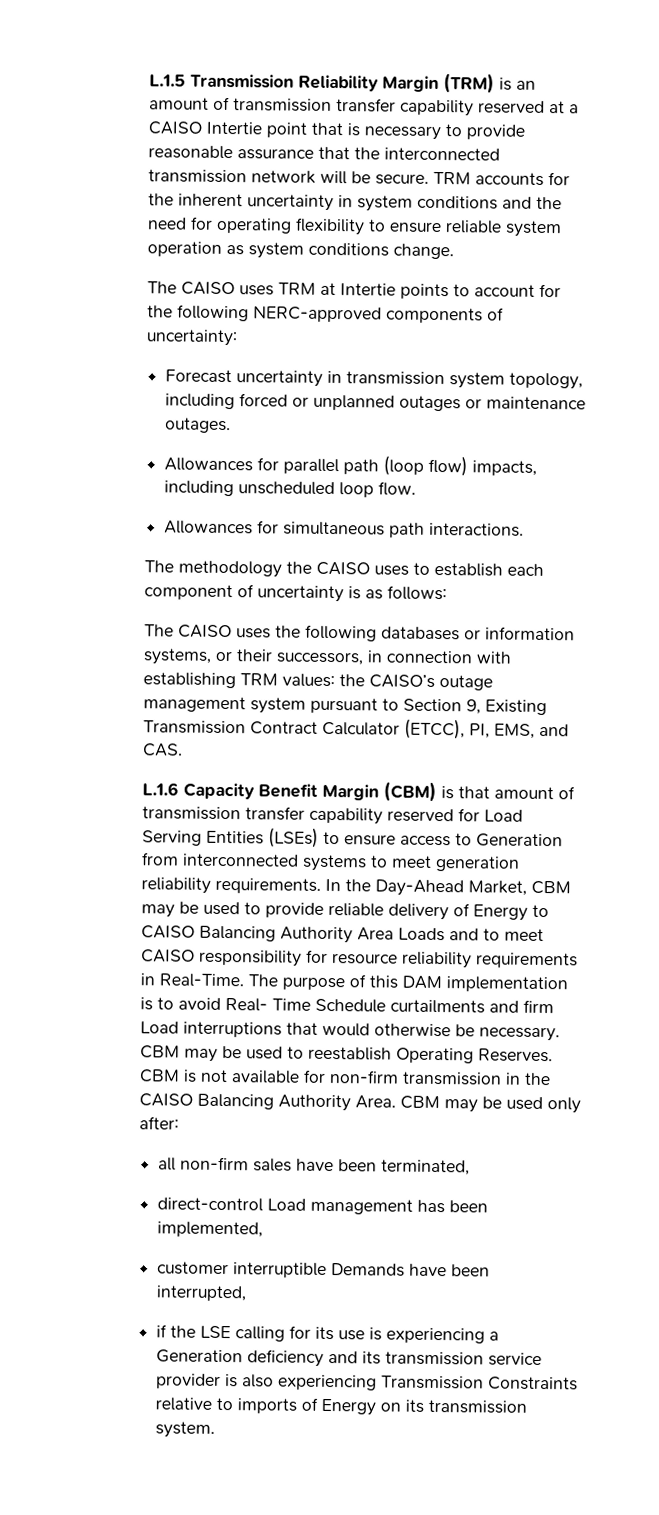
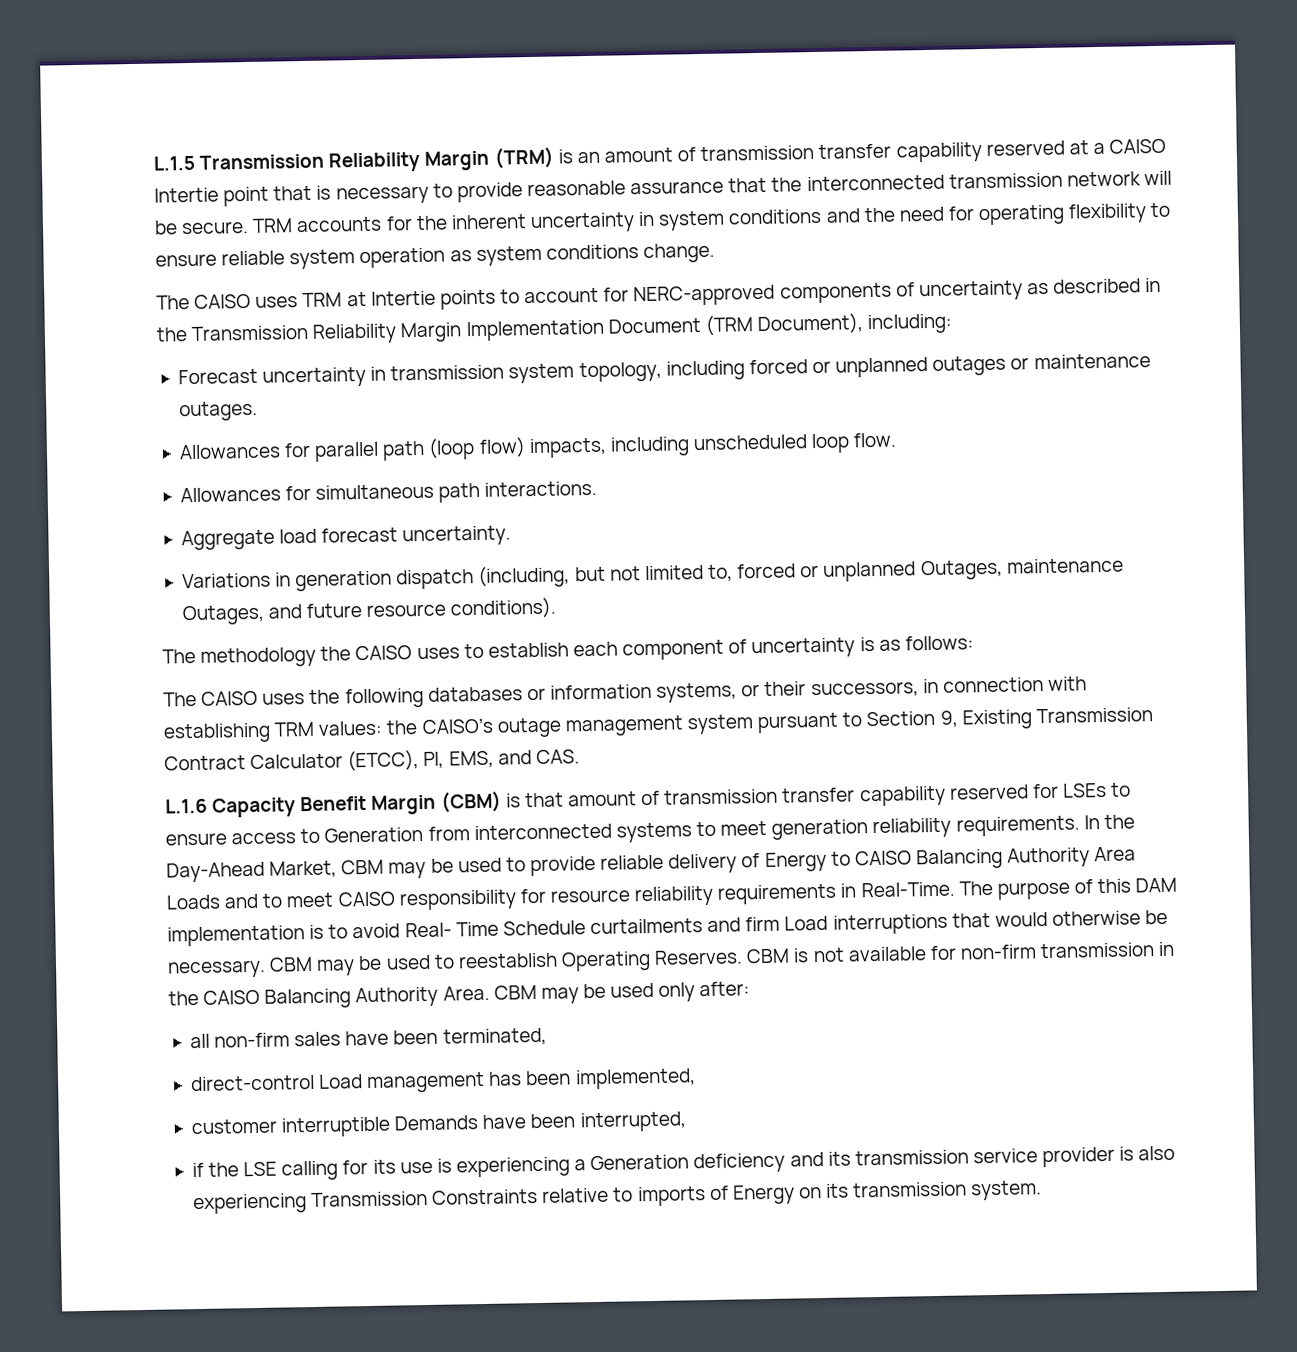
[146,304,249,322] the following -> (630, 294) none
[145,329,238,347] uncertainty: -> [918,277,1162,302] [156,313,953,344] uncertainty as described in the Transmission Reliability Margin Implementation Document (TRM Document), including:
(525, 529) none -> [180,525,512,551] [181,557,1124,592] [181,597,557,626] // Aggregate load forecast uncertainty. // Variations in generation dispatch (including, but not limited to, forced or unplanned Outages, maintenance Outages, and future resource conditions).
[483,809,523,822] [141,827,319,848] Load Serving Entities (LSEs) -> [1061,782,1107,798] LSEs

